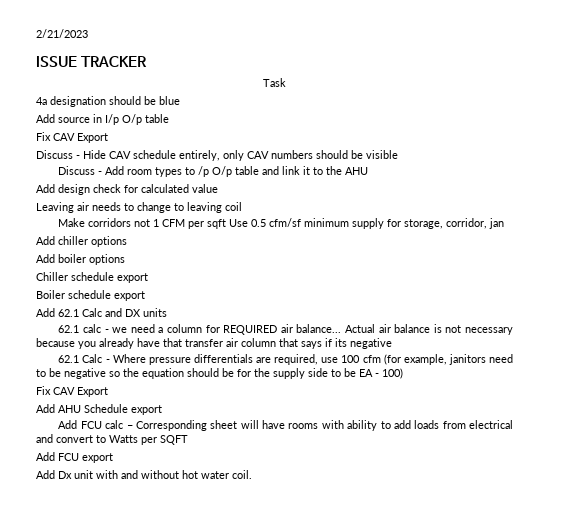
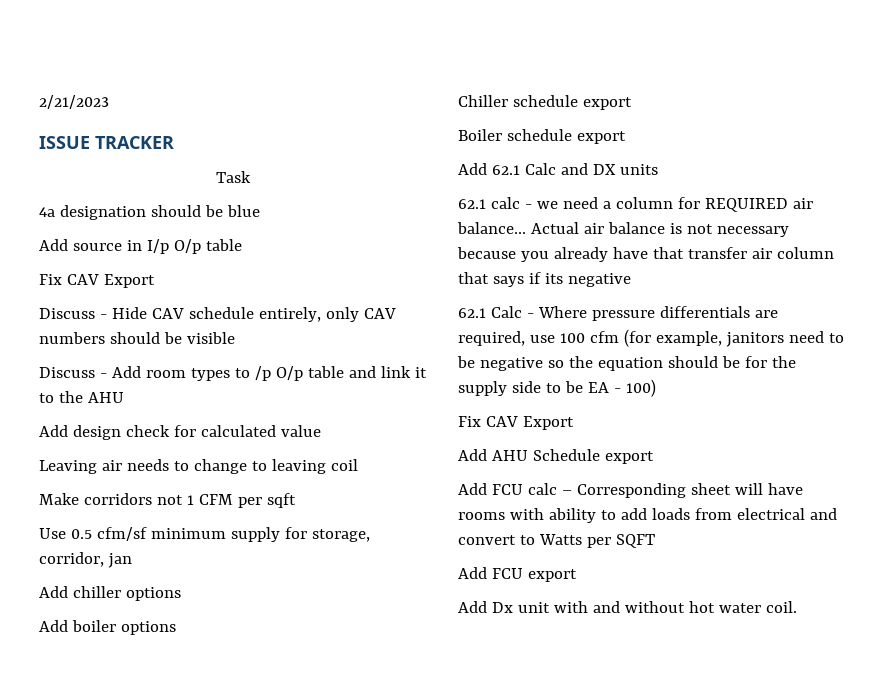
(227, 224) none -> (296, 500) //

